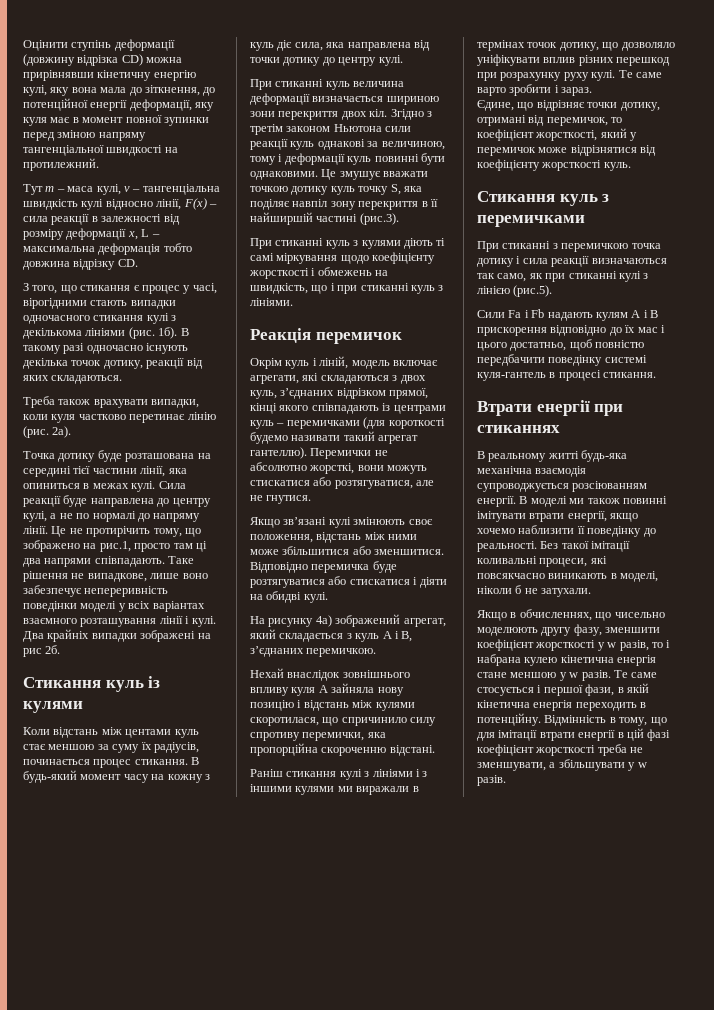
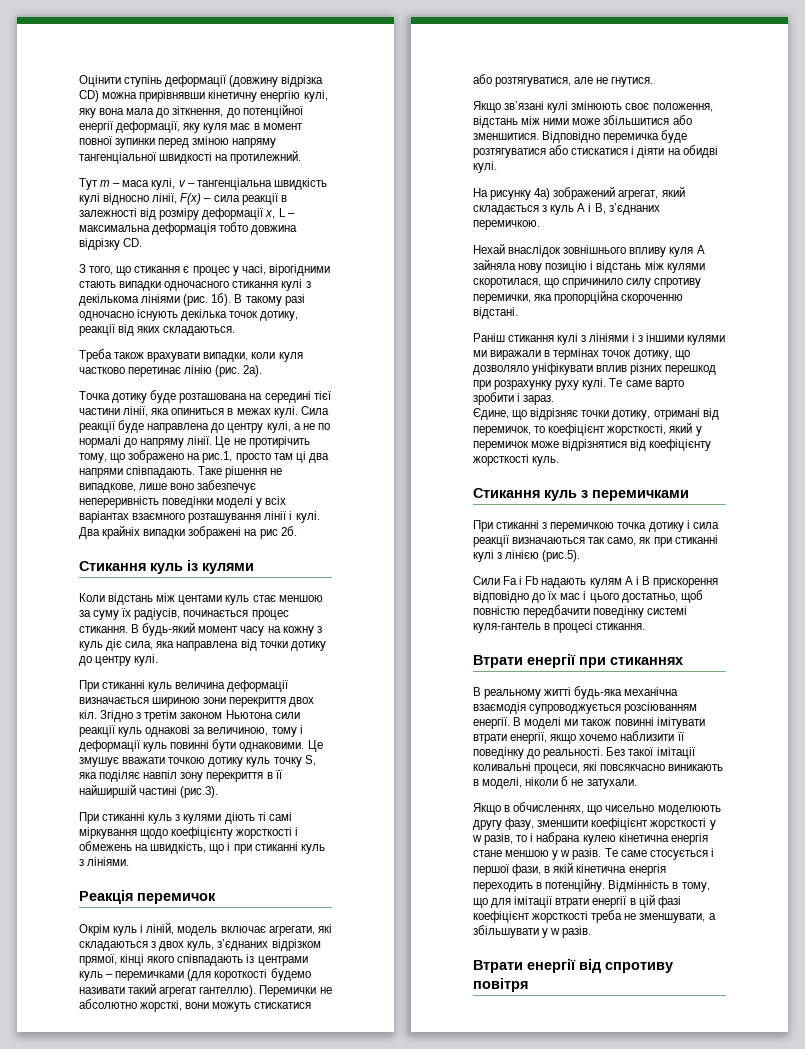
(506, 780) none -> [473,959,673,973] [473,978,528,992] // Втрати енергії від спротиву повітря

